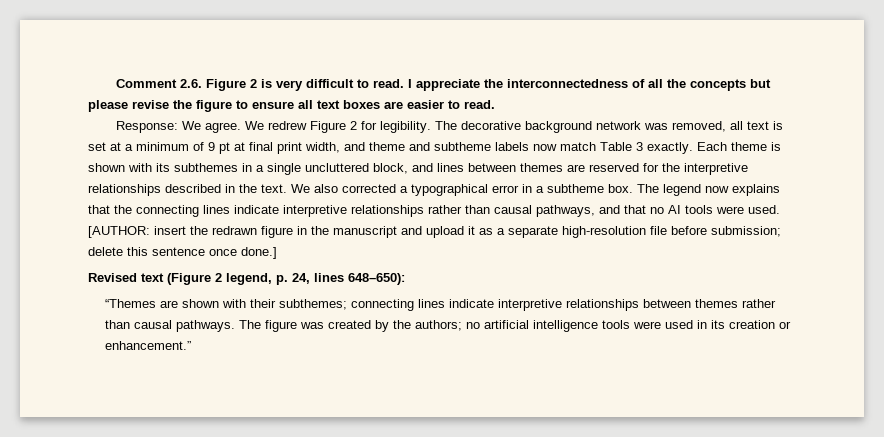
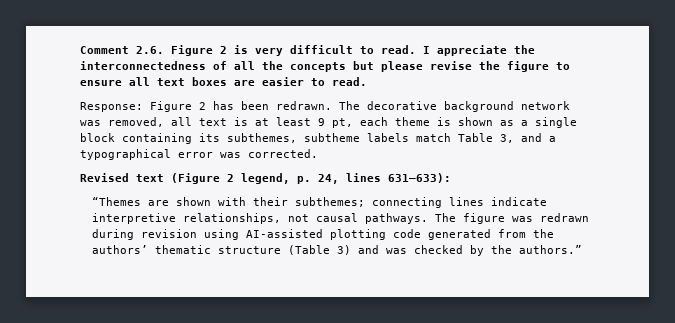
[181,121,431,133] We agree. We redrew Figure 2 for legibility. -> [150,101,332,112] Figure 2 has been redrawn.
[88,142,781,154] [88,163,748,175] [88,184,780,196] [88,205,780,217] [88,226,781,238] [88,247,277,259] set at a minimum of 9 pt at final print width, and theme and subtheme labels now match Table 3 exactly. Each theme is shown with its subthemes in a single uncluttered block, and lines between themes are reserved for the interpretive relationships described in the text. We also corrected a typographical error in a subtheme box. The legend now explains that the connecting lines indicate interpretive relationships rather than causal pathways, and that no AI tools were used. [AUTHOR: insert the redrawn figure in the manuscript and upload it as a separate high-resolution file before submission; delete this sentence once done.] -> [255,117,577,128] [80,133,556,144] [80,149,318,160] at least 9 pt, each theme is shown as a single block containing its subthemes, subtheme labels match Table 3, and a typographical error was corrected.
[348,273,405,285] 648–650): -> [388,173,451,183] 631–633):
[566,299,777,311] [105,320,131,329] relationships between themes rather than -> [183,213,310,224] relationships, not
[328,320,792,332] [105,341,192,350] created by the authors; no artificial intelligence tools were used in its creation or enhancement.” -> [540,213,590,222] [92,229,555,240] [92,245,583,256] redrawn during revision using AI-assisted plotting code generated from the authors’ thematic structure (Table 3) and was checked by the authors.”

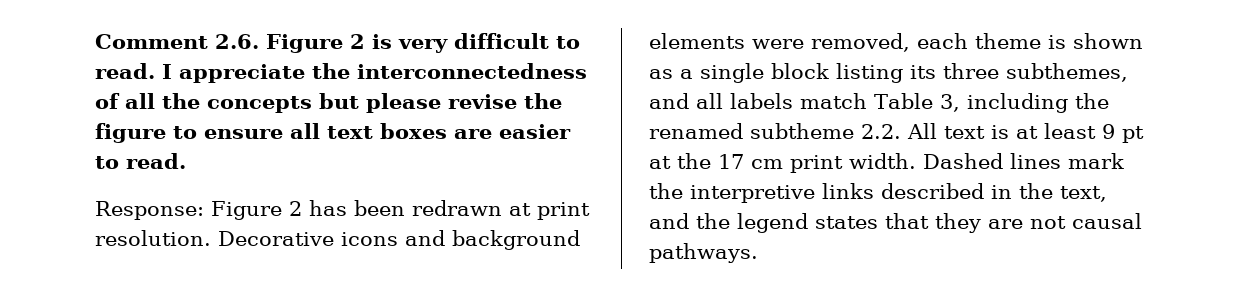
[276,101,570,112] [80,117,353,128] redrawn. The decorative background network was removed, all text is at least 9 pt, -> [412,200,590,220] [95,230,580,250] [649,33,910,52] redrawn at print resolution. Decorative icons and background elements were removed,
[122,133,556,144] [80,149,318,160] [80,173,451,184] [92,197,548,208] [92,213,590,224] [92,229,555,240] [92,245,583,256] containing its subthemes, subtheme labels match Table 3, and a typographical error was corrected. // Revised text (Figure 2 legend, p. 24, lines 631–633): // “Themes are shown with their subthemes; connecting lines indicate interpretive relationships, not causal pathways. The figure was redrawn during revision using AI-assisted plotting code generated from the authors’ thematic structure (Table 3) and was checked by the authors.” -> [836,63,1128,83] [649,93,1109,113] [649,123,1144,143] [649,153,1124,173] [649,183,1107,203] [649,213,1142,233] [649,243,758,263] listing its three subthemes, and all labels match Table 3, including the renamed subtheme 2.2. All text is at least 9 pt at the 17 cm print width. Dashed lines mark the interpretive links described in the text, and the legend states that they are not causal pathways.

